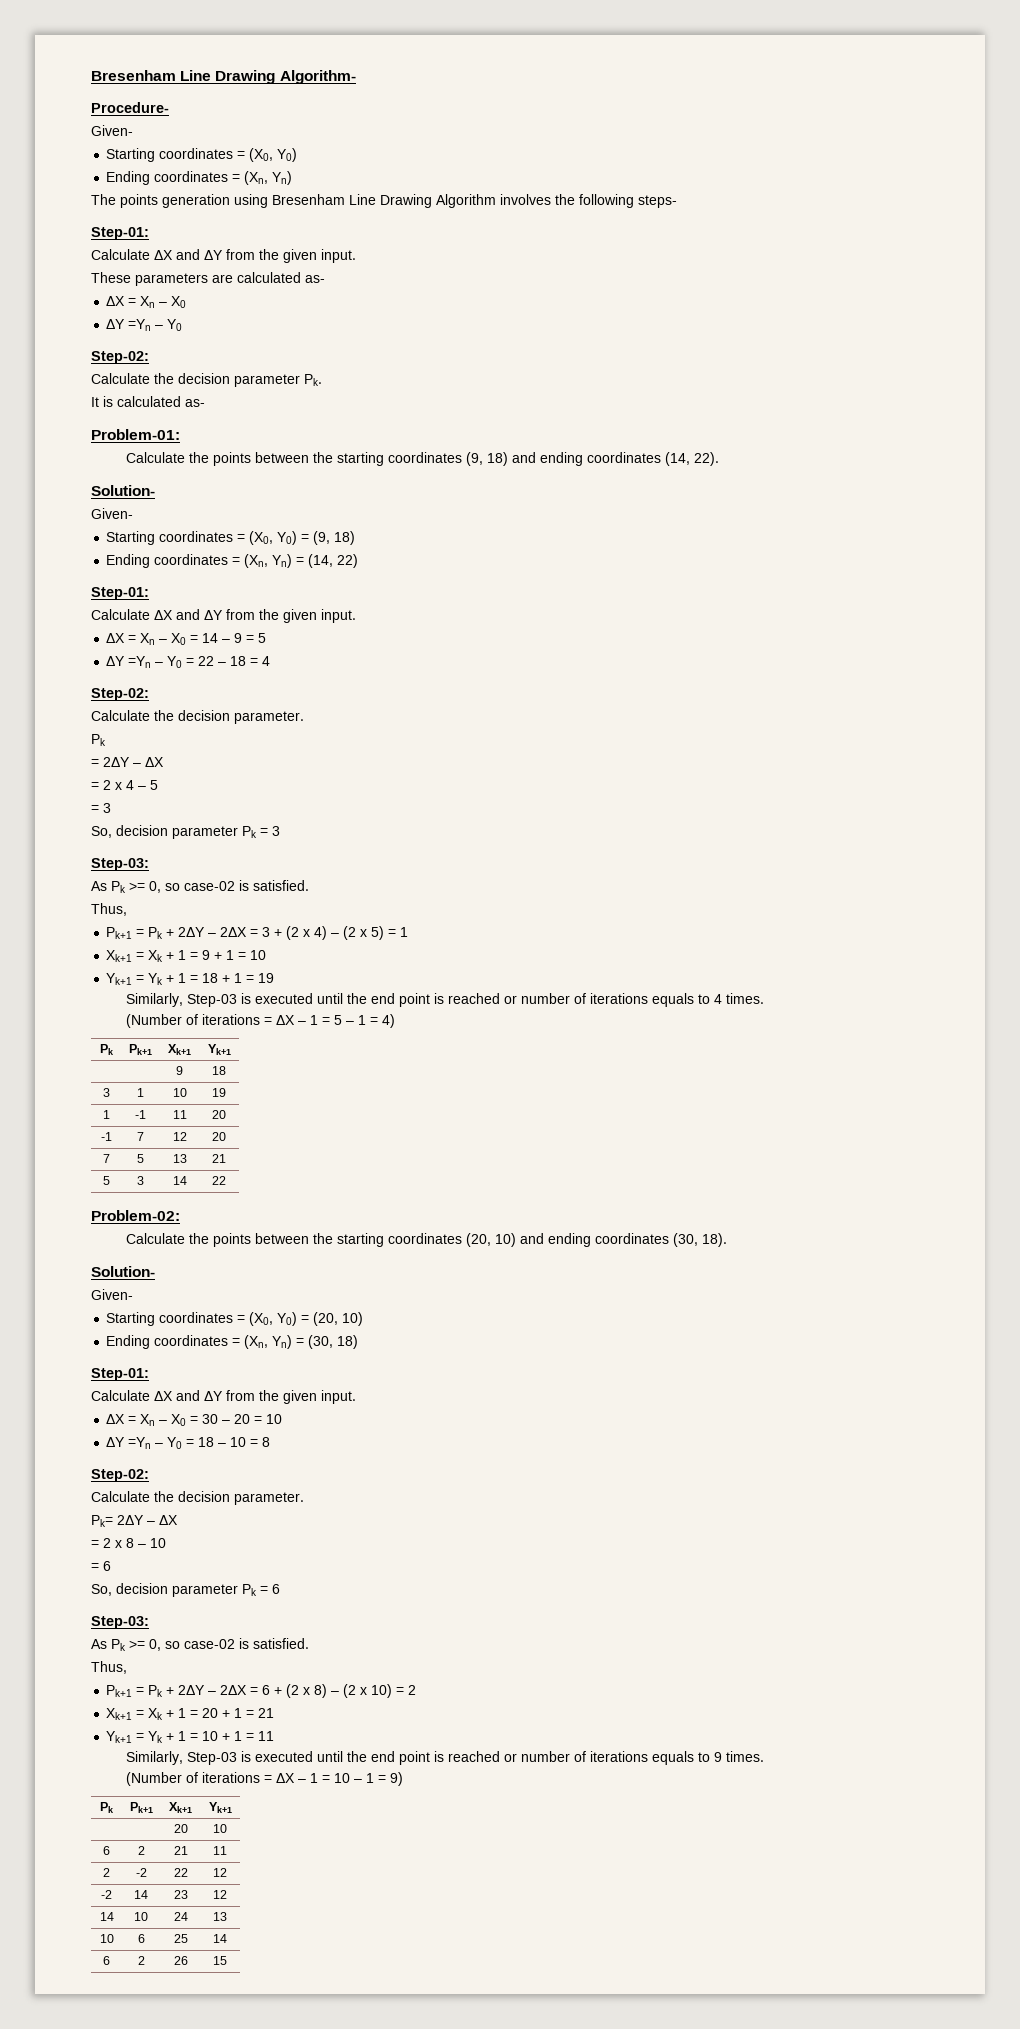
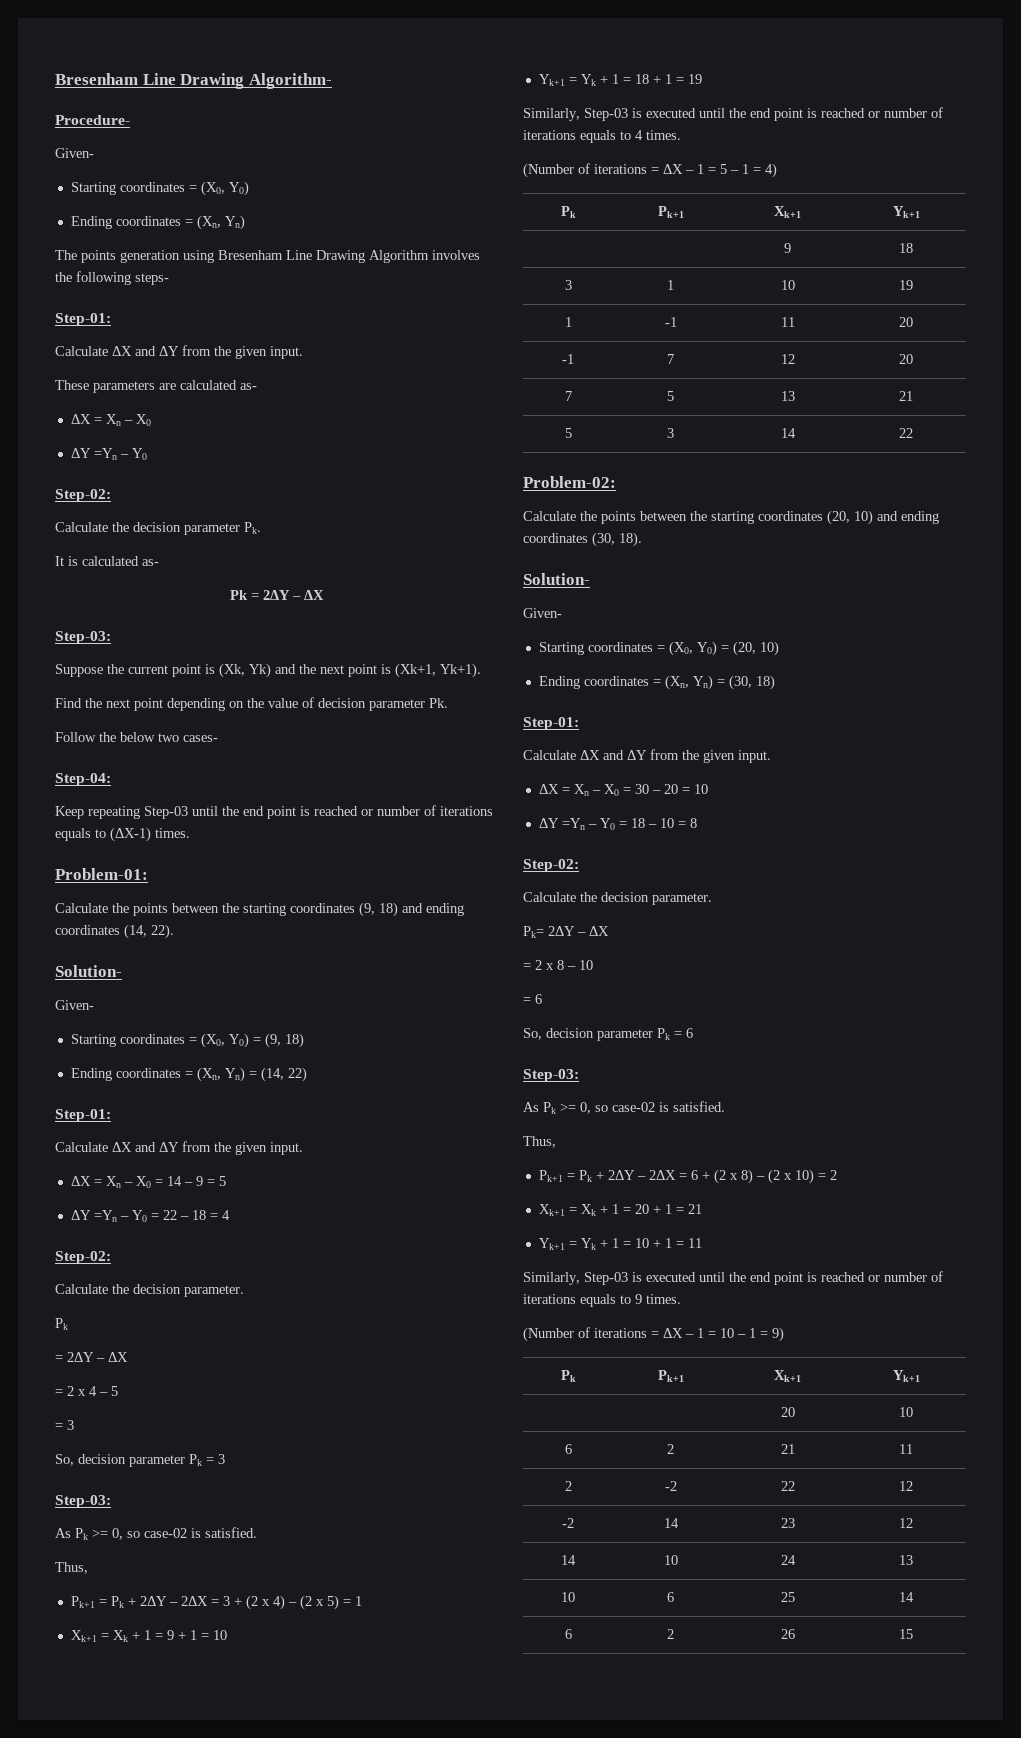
(205, 403) none -> [230,590,324,600] [55,631,111,644] [55,663,481,678] [55,697,448,711] [55,732,218,742] [55,773,111,786] [55,805,493,819] [55,827,190,842] // Pk = 2ΔY – ΔX // Step-03: // Suppose the current point is (Xk, Yk) and the next point is (Xk+1, Yk+1). // Find the next point depending on the value of decision parameter Pk. // Follow the below two cases- // Step-04: // Keep repeating Step-03 until the end point is reached or number of iterations equals to (ΔX-1) times.

